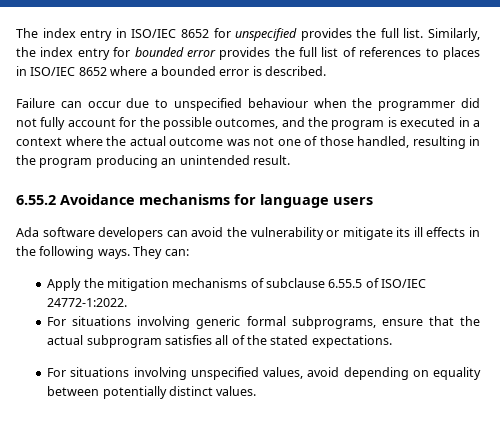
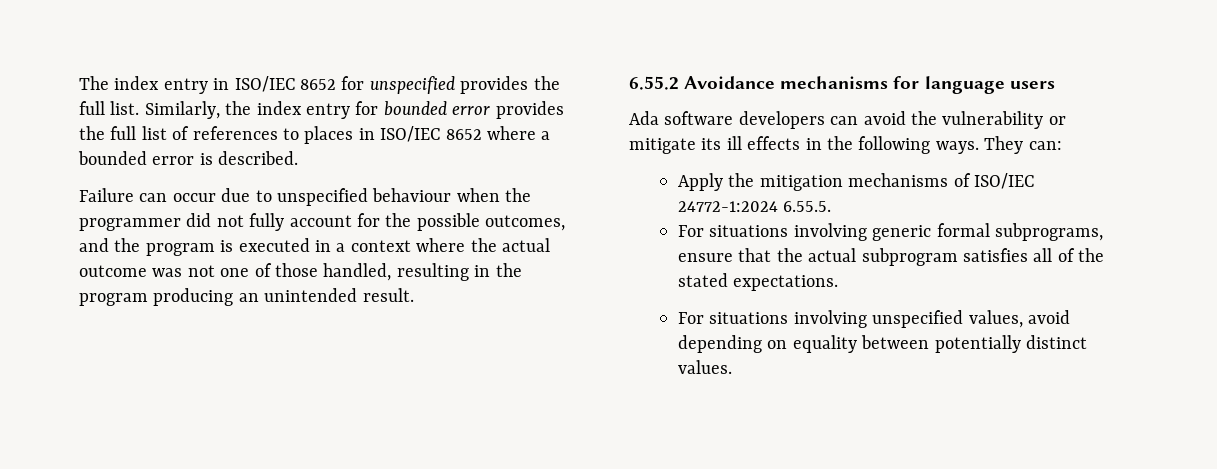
[266,278,427,288] [47,298,128,307] subclause 6.55.5 of ISO/IEC 24772-1:2022. -> [973,173,1034,189] [677,201,832,212] ISO/IEC 24772-1:2024 6.55.5.

